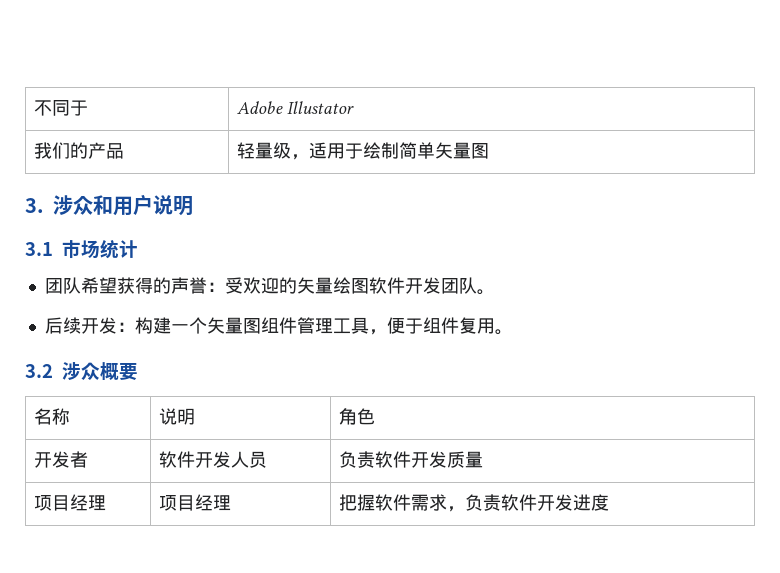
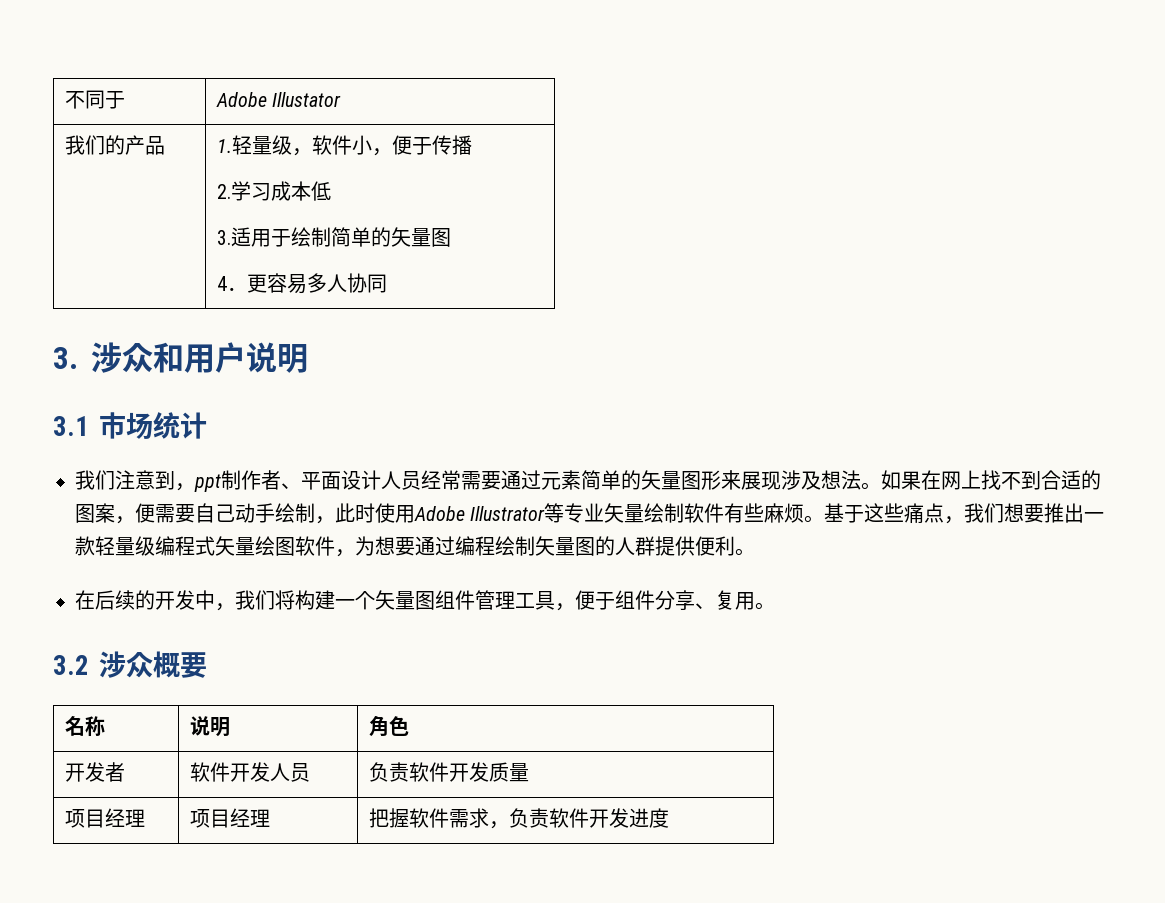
(124, 151) none -> [216,139,232,153] 1.
(309, 157) none -> [311,135,472,156] [216,181,331,201] [216,230,231,245] 软件小，便于传播 // 2.学习成本低 // 3.
[434,142,489,159] 矢量图 -> [370,227,451,247] [216,273,387,294] 的矢量图 // 4．更容易多人协同
[44,277,495,295] [44,317,135,334] 团队希望获得的声誉：受欢迎的矢量绘图软件开发团队。 // 后续开发： -> [75,470,1101,492] [75,503,1105,524] [75,536,755,557] [75,590,295,611] 我们注意到，ppt制作者、平面设计人员经常需要通过元素简单的矢量图形来展现涉及想法。如果在网上找不到合适的图案，便需要自己动手绘制，此时使用Adobe Illustrator等专业矢量绘制软件有些麻烦。基于这些痛点，我们想要推出一款轻量级编程式矢量绘图软件，为想要通过编程绘制矢量图的人群提供便利。 // 在后续的开发中，我们将
(459, 325) none -> [655,590,715,611] 分享、

